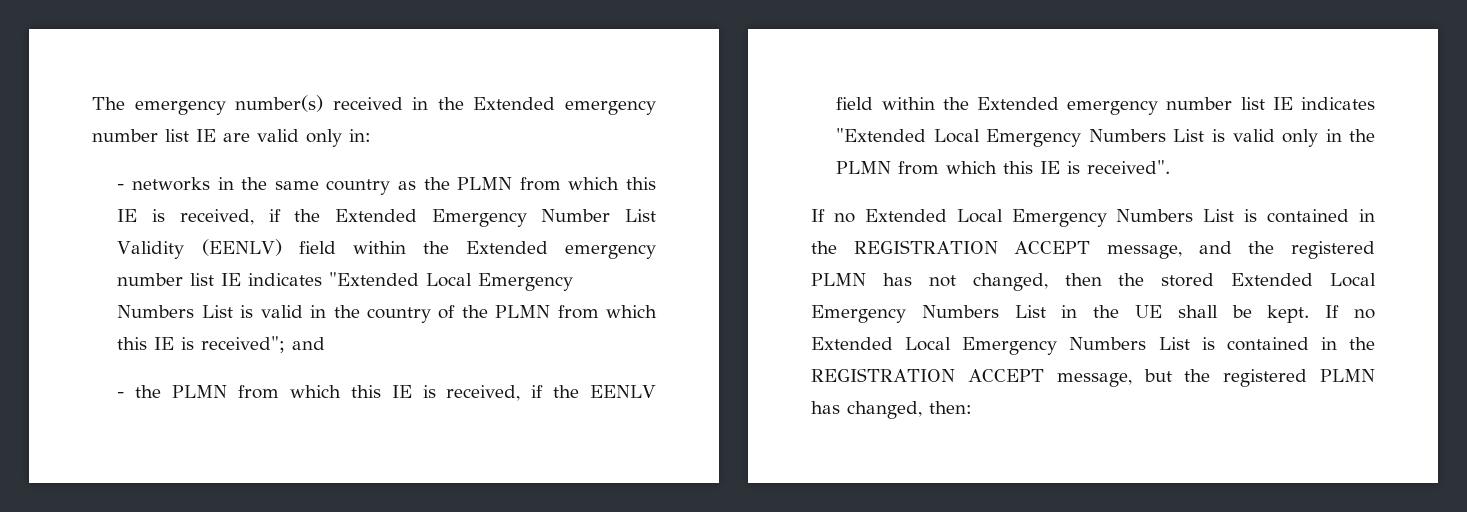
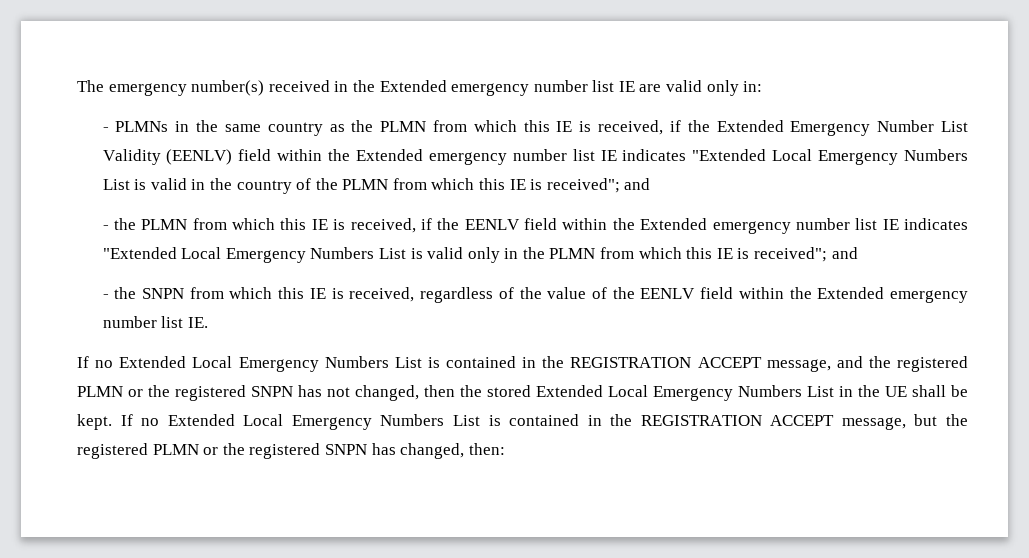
[132,177,211,191] networks -> [115,121,169,132] PLMNs
[1087,160,1171,174] received". -> [754,247,858,262] [102,287,968,303] [102,316,208,328] received"; and // - the SNPN from which this IE is received, regardless of the value of the EENLV field within the Extended emergency number list IE.
(866, 279) none -> [128,385,293,401] or the registered SNPN
(1375, 375) none -> [203,443,367,459] or the registered SNPN

